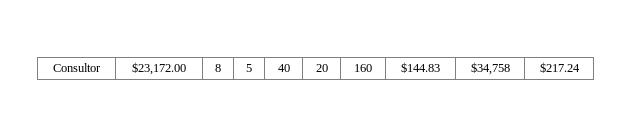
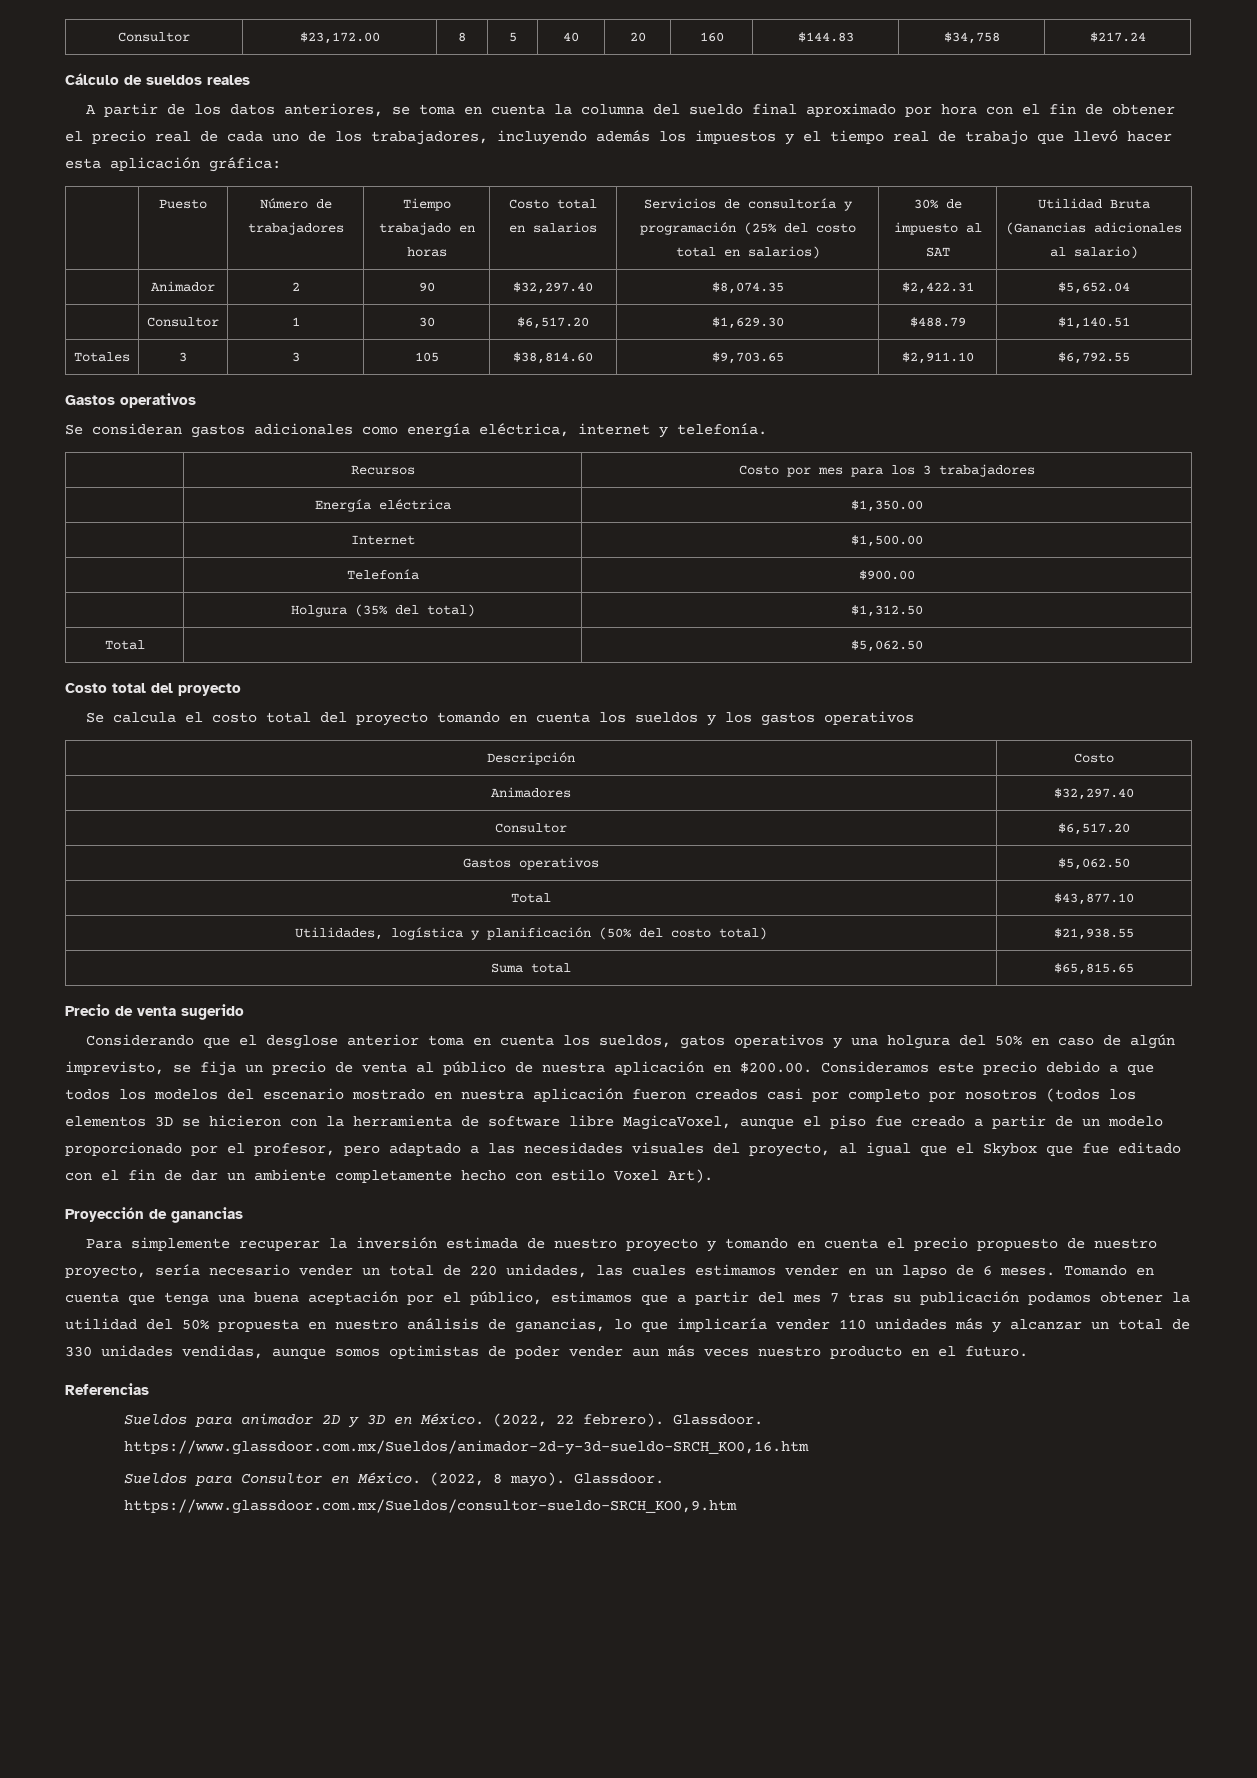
(580, 67) none -> [65,73,250,85] [85,103,1175,117] [65,130,1172,145] [65,157,281,172] [159,199,207,209] [259,198,332,209] [247,222,344,235] [402,198,451,211] [378,222,475,235] [406,247,447,257] [508,199,597,209] [508,222,597,233] [643,198,853,211] [639,222,856,235] [675,246,820,259] [913,199,962,209] [893,222,982,235] [925,247,950,257] [1038,198,1150,209] [1006,222,1182,235] [1050,246,1138,259] [151,281,215,292] [291,282,300,291] [418,282,435,292] [513,282,593,294] [711,282,784,294] [901,282,974,294] [1058,282,1130,294] [147,317,219,327] [291,317,300,326] [418,317,435,327] [517,317,589,329] [711,317,784,329] [909,317,966,327] [1058,317,1130,329] [74,352,130,362] [179,352,187,362] [291,352,300,362] [414,352,439,362] [513,352,593,364] [711,352,784,364] [901,352,974,364] [1058,352,1130,364] [65,393,196,408] [65,423,767,438] [350,465,415,475] [738,464,1035,477] [314,499,451,512] [850,500,923,512] [350,535,415,545] [850,535,923,547] [346,569,419,580] [858,570,915,580] [290,604,475,617] [850,605,923,617] [104,640,145,650] [850,640,923,652] [65,683,241,696] [85,711,914,726] [487,752,575,765] [1074,753,1114,763] [491,787,571,798] [1054,788,1134,800] [495,823,567,833] [1058,823,1130,835] [463,857,599,870] [1058,858,1130,870] [511,893,551,903] [1054,893,1134,905] [295,927,768,940] [1054,928,1134,940] [491,963,571,973] [1054,963,1134,975] [65,1004,244,1020] [85,1034,1175,1049] [65,1061,1154,1076] [65,1088,1136,1102] [65,1115,1163,1130] [65,1142,1181,1157] [65,1169,713,1183] [65,1207,243,1223] [85,1237,1157,1252] [65,1264,1154,1279] [65,1291,1190,1306] [65,1318,1190,1333] [65,1345,1028,1359] [65,1383,149,1395] [124,1413,764,1428] [124,1440,810,1455] [124,1472,665,1487] [124,1499,738,1514] // Cálculo de sueldos reales // A partir de los datos anteriores, se toma en cuenta la columna del sueldo final aproximado por hora con el fin de obtener el precio real de cada uno de los trabajadores, incluyendo además los impuestos y el tiempo real de trabajo que llevó hacer esta aplicación gráfica: // | Puesto | Número de trabajadores | Tiempo trabajado en horas | Costo total en salarios | Servicios de consultoría y programación (25% del costo total en salarios) | 30% de impuesto al SAT | Utilidad Bruta (Ganancias adicionales al salario) // | Animador | 2 | 90 | $32,297.40 | $8,074.35 | $2,422.31 | $5,652.04 // | Consultor | 1 | 30 | $6,517.20 | $1,629.30 | $488.79 | $1,140.51 // Totales | 3 | 3 | 105 | $38,814.60 | $9,703.65 | $2,911.10 | $6,792.55 // Gastos operativos // Se consideran gastos adicionales como energía eléctrica, internet y telefonía. // | Recursos | Costo por mes para los 3 trabajadores // | Energía eléctrica | $1,350.00 // | Internet | $1,500.00 // | Telefonía | $900.00 // | Holgura (35% del total) | $1,312.50 // Total | | $5,062.50 // Costo total del proyecto // Se calcula el costo total del proyecto tomando en cuenta los sueldos y los gastos operativos // Descripción | Costo // Animadores | $32,297.40 // Consultor | $6,517.20 // Gastos operativos | $5,062.50 // Total | $43,877.10 // Utilidades, logística y planificación (50% del costo total) | $21,938.55 // Suma total | $65,815.65 // Precio de venta sugerido // Considerando que el desglose anterior toma en cuenta los sueldos, gatos operativos y una holgura del 50% en caso de algún imprevisto, se fija un precio de venta al público de nuestra aplicación en $200.00. Consideramos este precio debido a que todos los modelos del escenario mostrado en nuestra aplicación fueron creados casi por completo por nosotros (todos los elementos 3D se hicieron con la herramienta de software libre MagicaVoxel, aunque el piso fue creado a partir de un modelo proporcionado por el profesor, pero adaptado a las necesidades visuales del proyecto, al igual que el Skybox que fue editado con el fin de dar un ambiente completamente hecho con estilo Voxel Art). // Proyección de ganancias // Para simplemente recuperar la inversión estimada de nuestro proyecto y tomando en cuenta el precio propuesto de nuestro proyecto, sería necesario vender un total de 220 unidades, las cuales estimamos vender en un lapso de 6 meses. Tomando en cuenta que tenga una buena aceptación por el público, estimamos que a partir del mes 7 tras su publicación podamos obtener la utilidad del 50% propuesta en nuestro análisis de ganancias, lo que implicaría vender 110 unidades más y alcanzar un total de 330 unidades vendidas, aunque somos optimistas de poder vender aun más veces nuestro producto en el futuro. // Referencias // Sueldos para animador 2D y 3D en México. (2022, 22 febrero). Glassdoor. https://www.glassdoor.com.mx/Sueldos/animador-2d-y-3d-sueldo-SRCH_KO0,16.htm // Sueldos para Consultor en México. (2022, 8 mayo). Glassdoor. https://www.glassdoor.com.mx/Sueldos/consultor-sueldo-SRCH_KO0,9.htm

